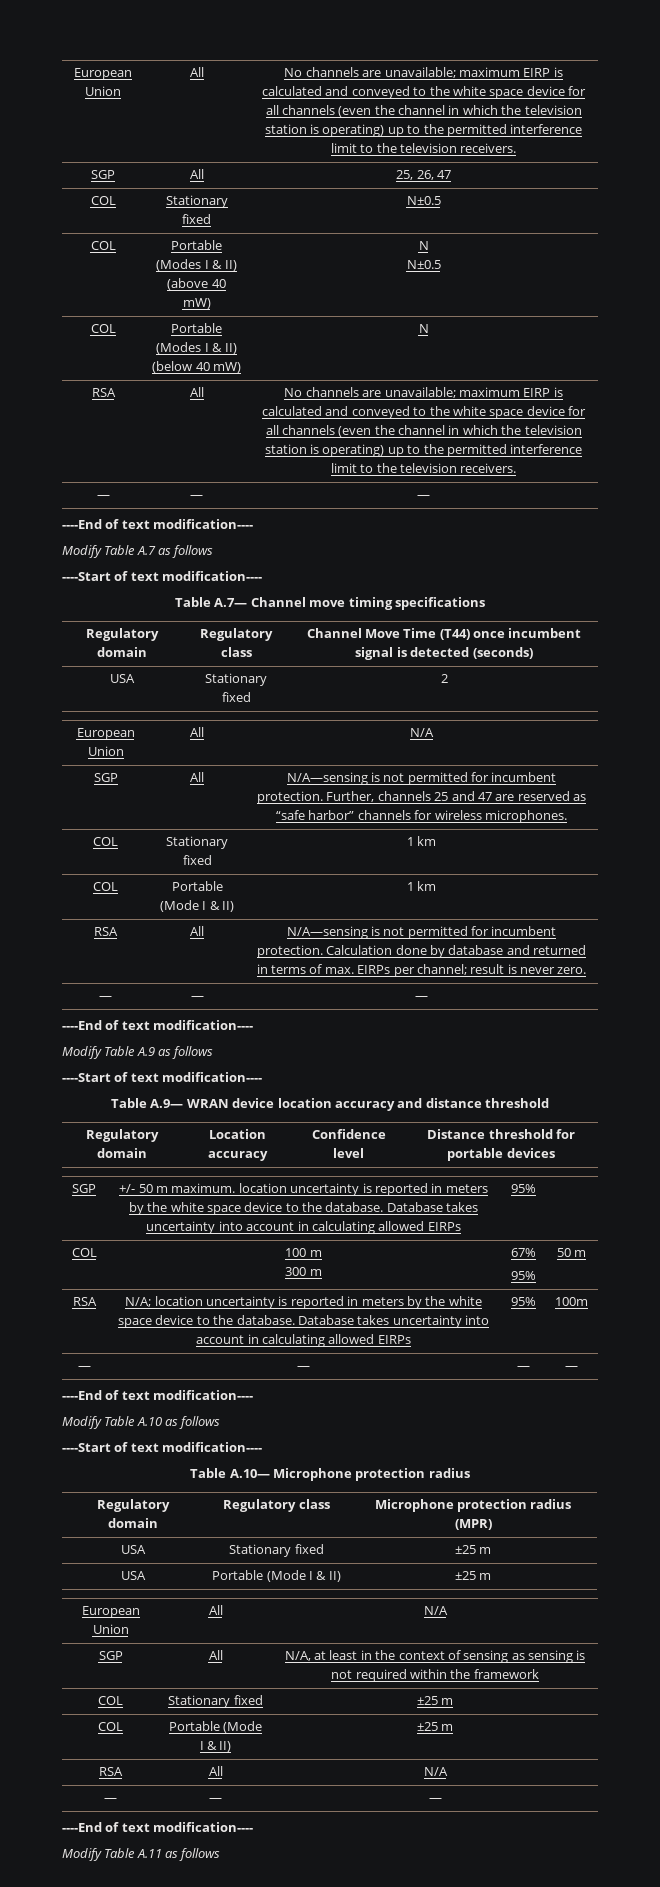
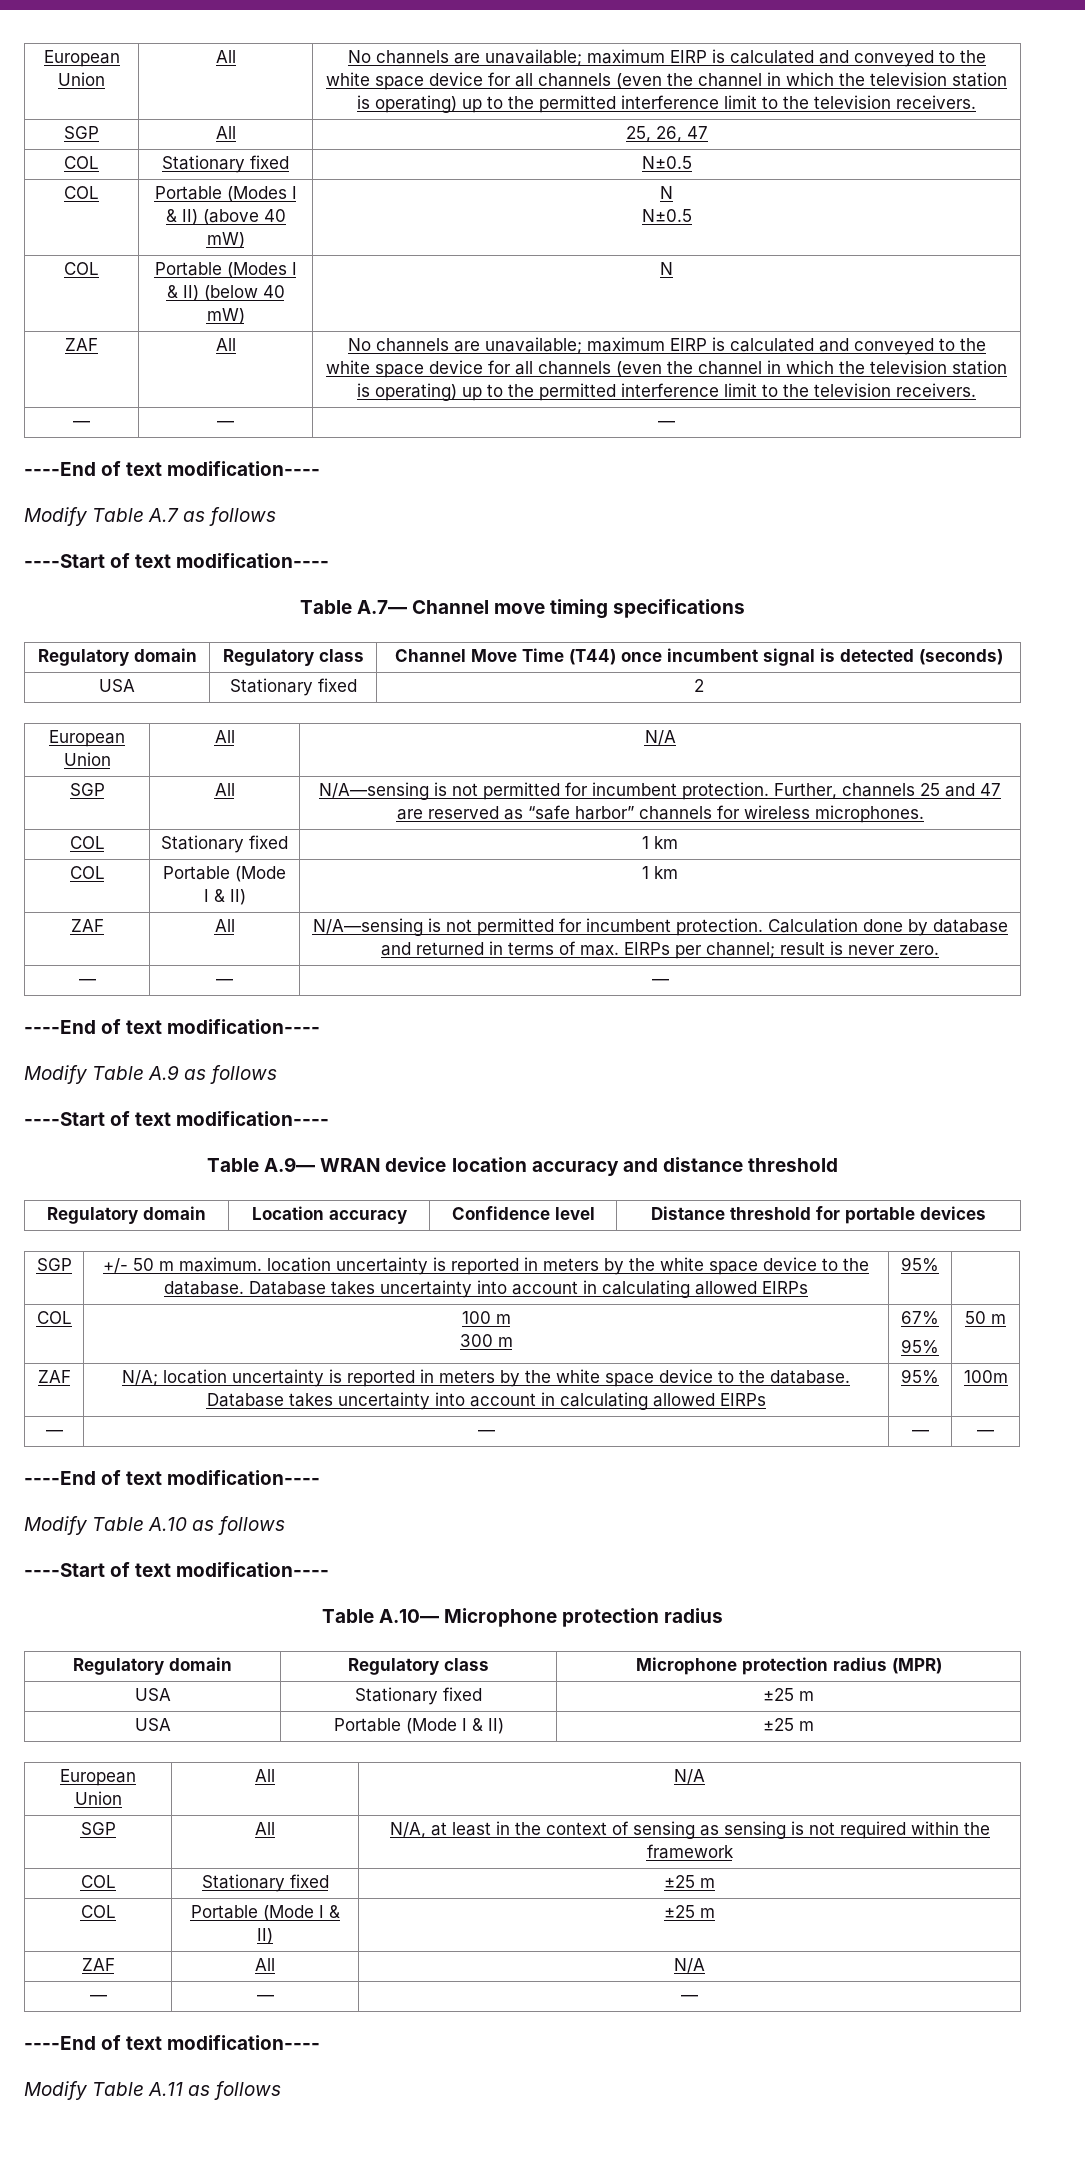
[91,388,116,397] RSA -> [65,338,98,351] ZAF
[94,927,118,936] RSA -> [70,919,104,932] ZAF
[72,1297,97,1306] RSA -> [37,1370,71,1383] ZAF
[99,1767,123,1776] RSA -> [81,1958,115,1971] ZAF

